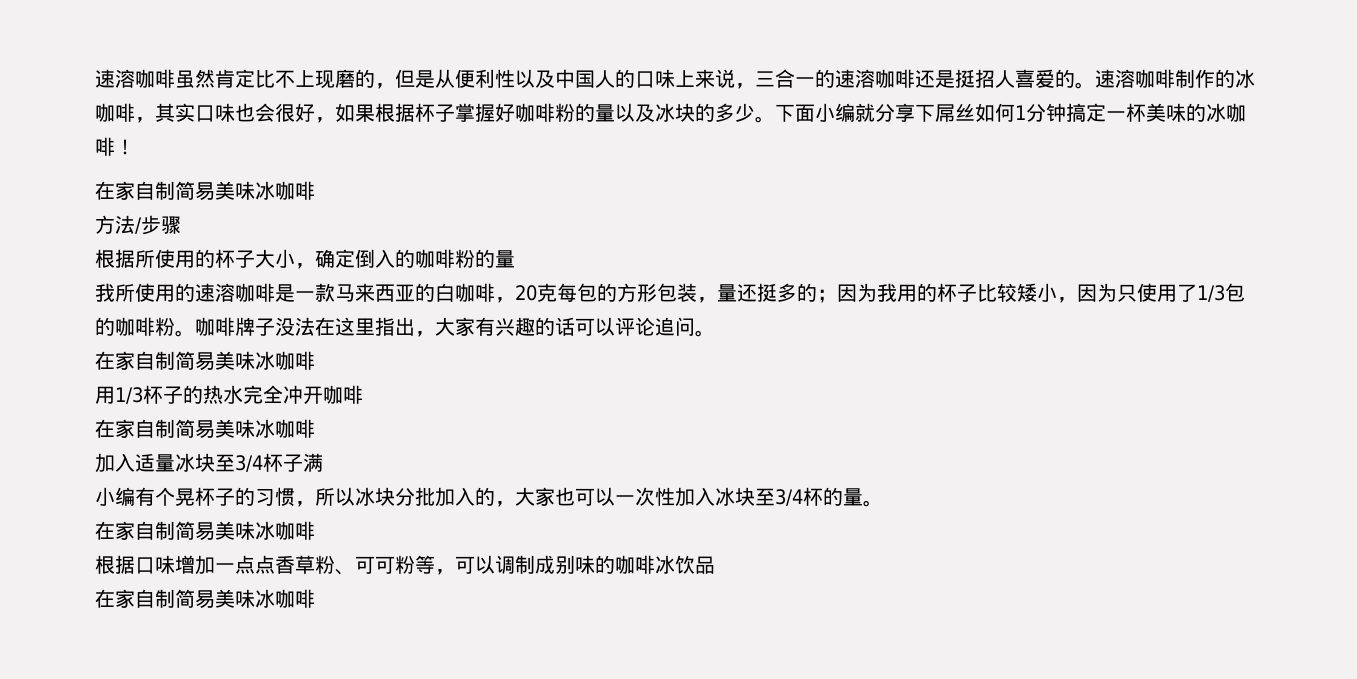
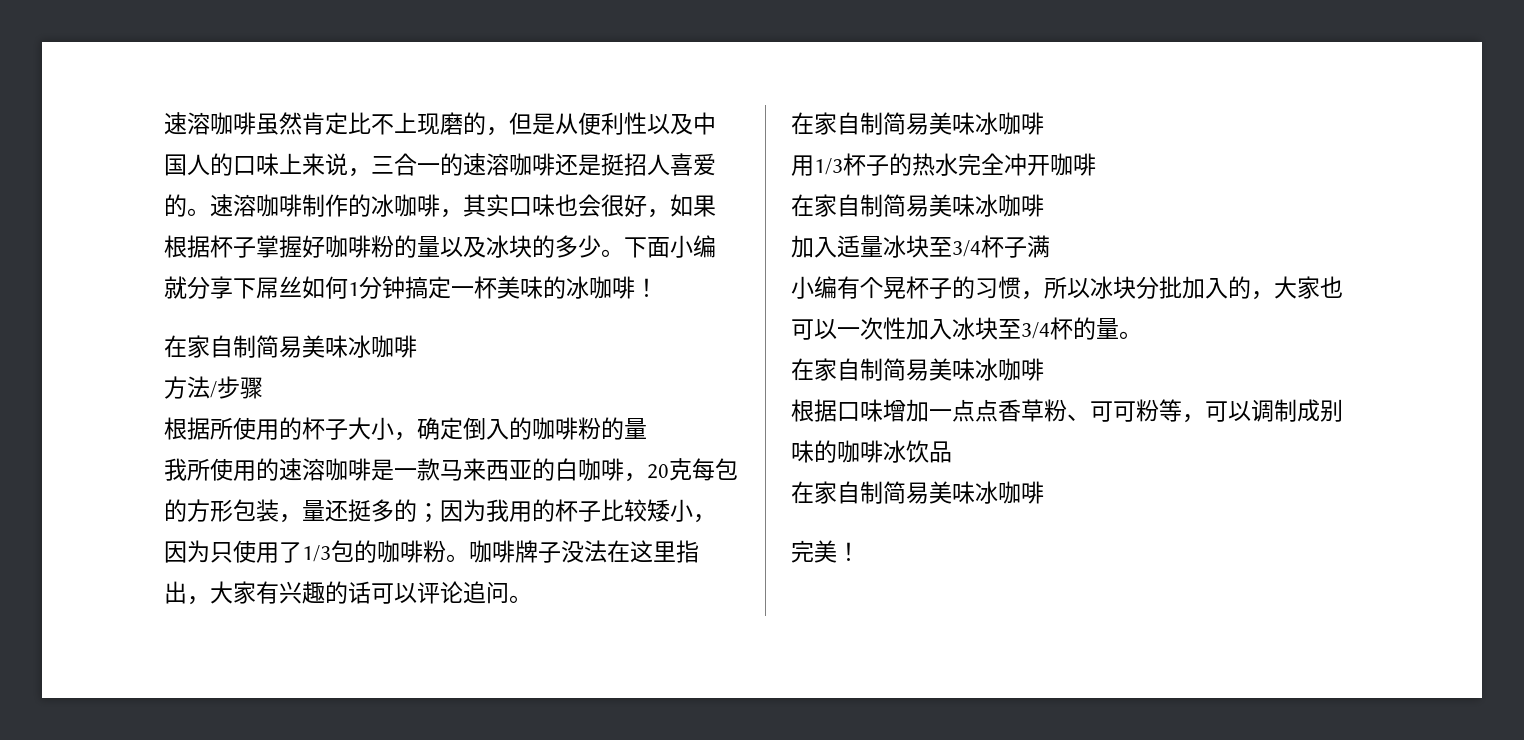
(315, 598) none -> [791,540,860,563] // 完美！

